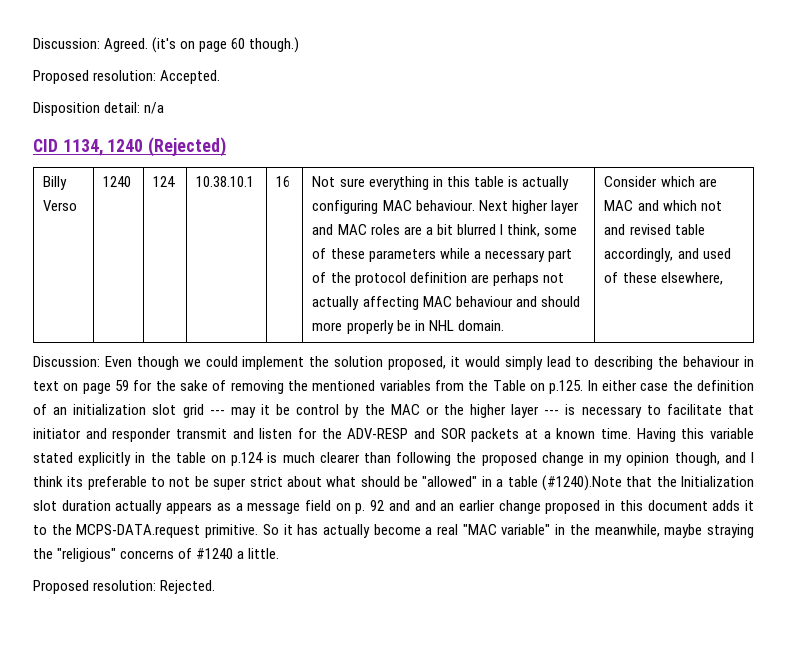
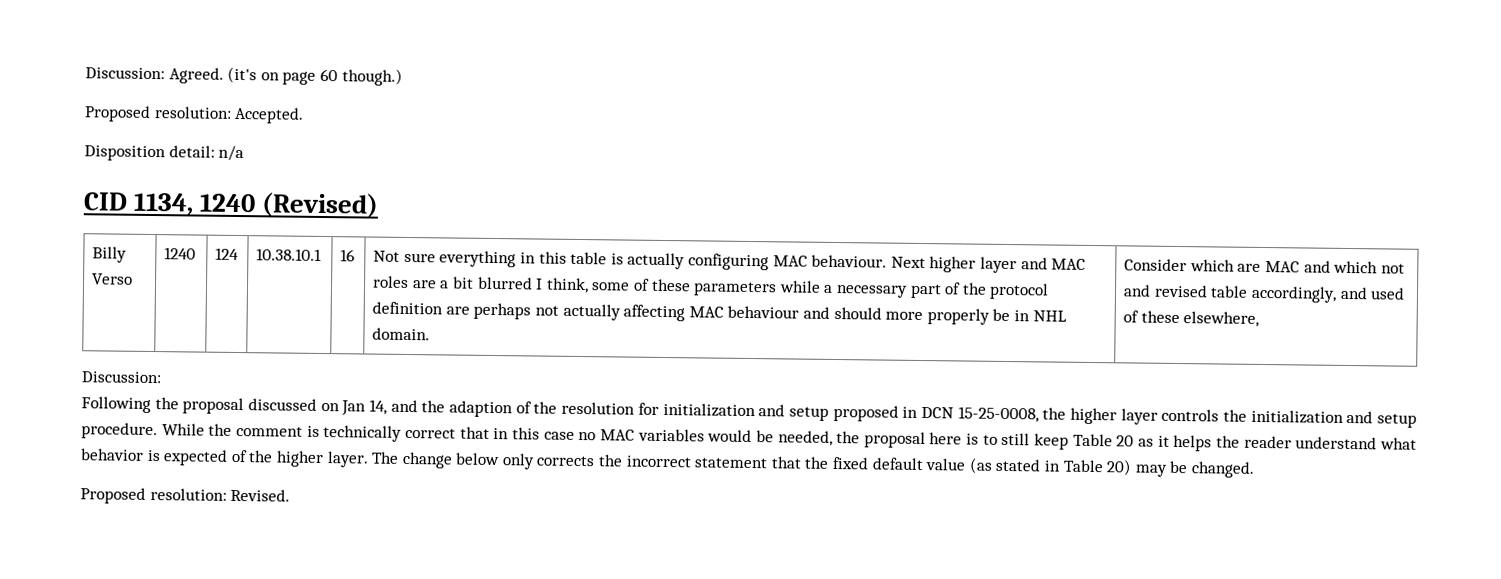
[148,137,227,157] (Rejected) -> [261,192,380,219] (Revised)
[104,356,754,370] [33,380,755,394] [33,404,754,418] [33,428,754,442] [33,452,755,466] [33,475,754,491] [33,500,754,514] [33,524,755,538] [33,548,280,562] [33,580,216,594] Even though we could implement the solution proposed, it would simply lead to describing the behaviour in text on page 59 for the sake of removing the mentioned variables from the Table on p.125. In either case the definition of an initialization slot grid --- may it be control by the MAC or the higher layer --- is necessary to facilitate that initiator and responder transmit and listen for the ADV-RESP and SOR packets at a known time. Having this variable stated explicitly in the table on p.124 is much clearer than following the proposed change in my opinion though, and I think its preferable to not be super strict about what should be "allowed" in a table (#1240).Note that the Initialization slot duration actually appears as a message field on p. 92 and and an earlier change proposed in this document adds it to the MCPS-DATA.request primitive. So it has actually become a real "MAC variable" in the meanwhile, maybe straying the "religious" concerns of #1240 a little. // Proposed resolution: Rejected. -> [81,396,1417,428] [81,422,1417,452] [80,448,1255,478] [80,487,291,504] // Following the proposal discussed on Jan 14, and the adaption of the resolution for initialization and setup proposed in DCN 15-25-0008, the higher layer controls the initialization and setup procedure. While the comment is technically correct that in this case no MAC variables would be needed, the proposal here is to still keep Table 20 as it helps the reader understand what behavior is expected of the higher layer. The change below only corrects the incorrect statement that the fixed default value (as stated in Table 20) may be changed. // Proposed resolution: Revised.

